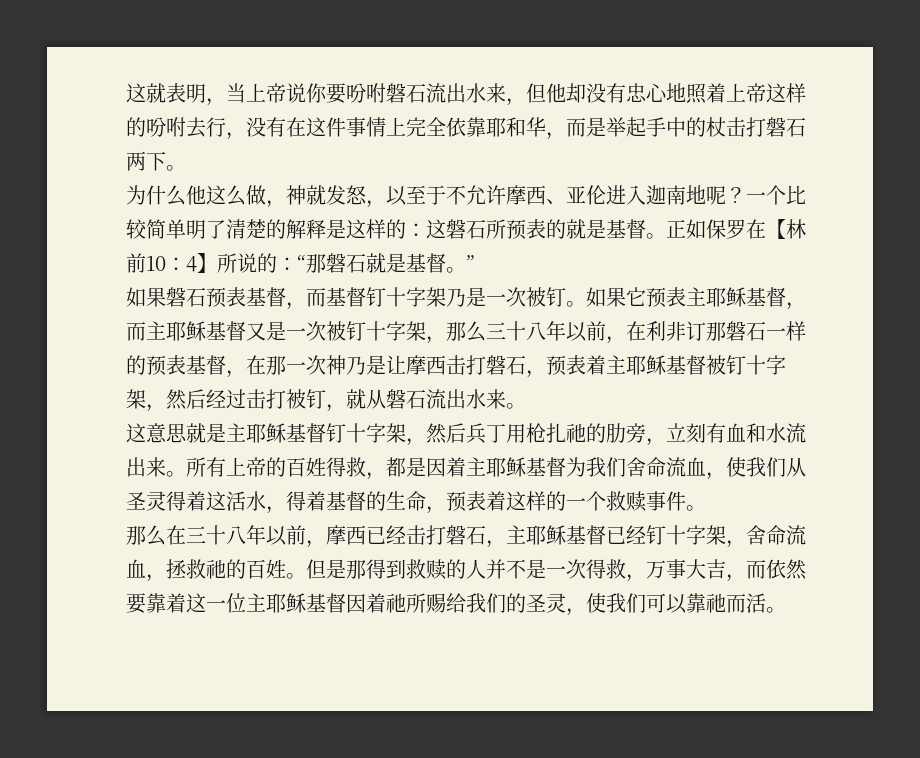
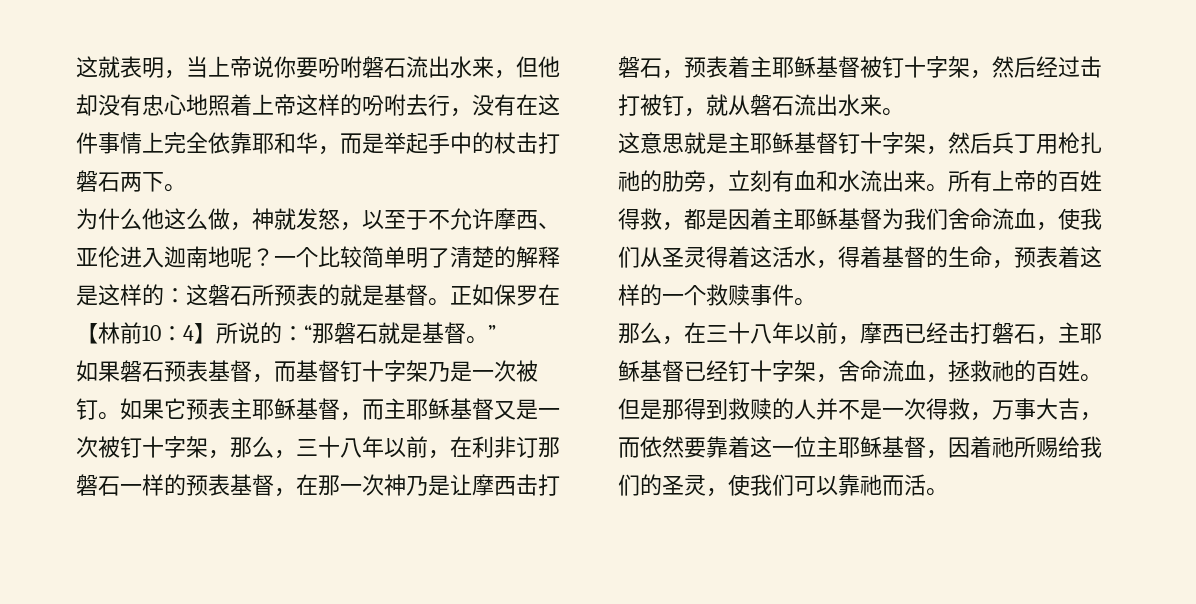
(486, 331) none -> [274,450,296,459] ，
(166, 535) none -> [662,336,684,345] ，
(346, 603) none -> [926,450,948,459] ，

